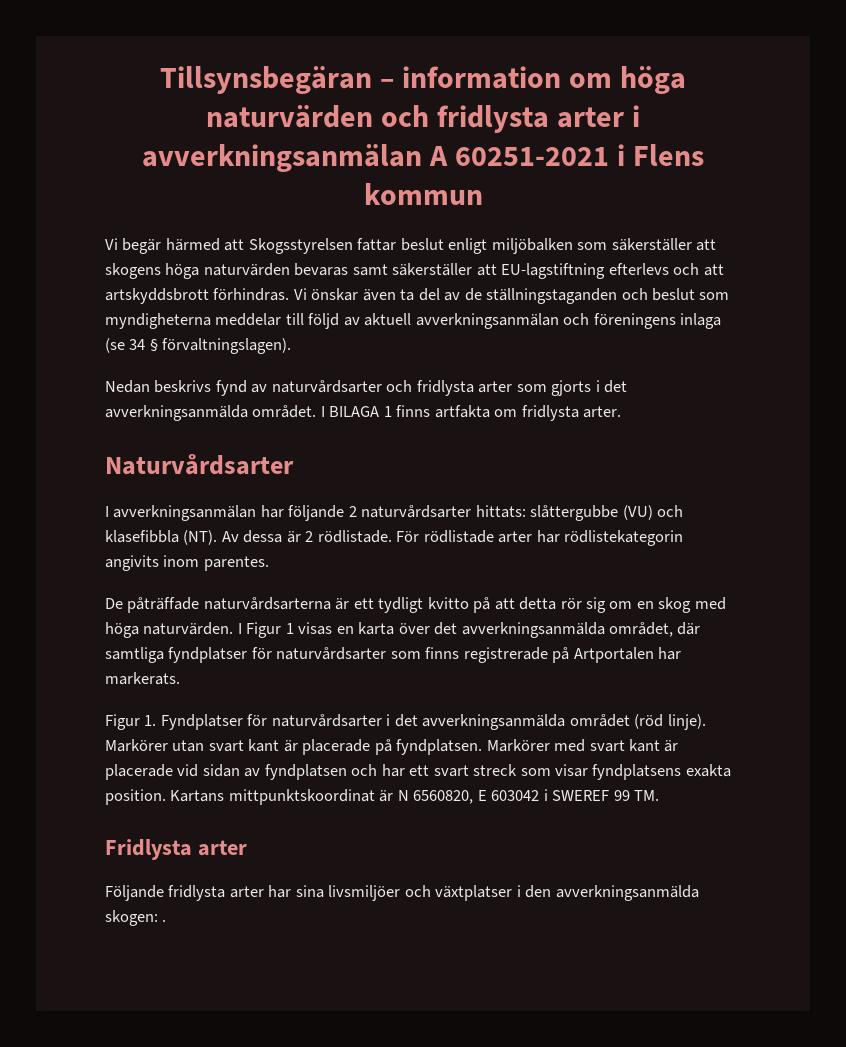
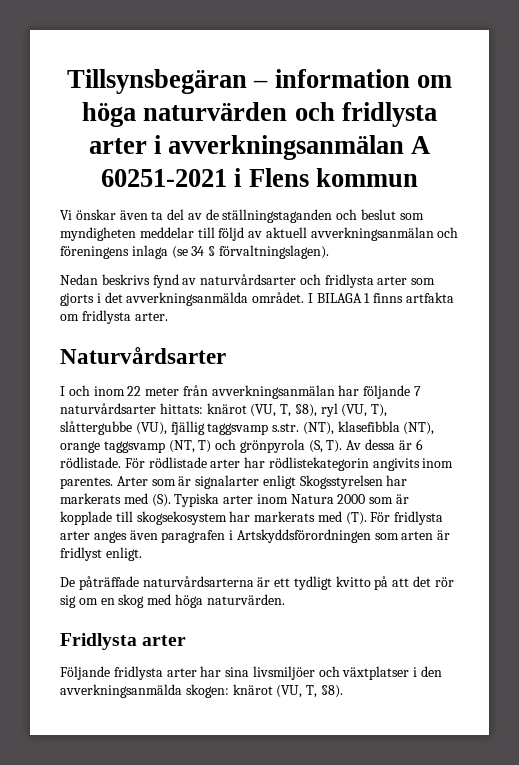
[122,238,717,254] [105,263,724,279] [105,288,307,304] begär härmed att Skogsstyrelsen fattar beslut enligt miljöbalken som säkerställer att skogens höga naturvärden bevaras samt säkerställer att EU-lagstiftning efterlevs och att artskyddsbrott förhindras. Vi -> (72, 215) none
[105,313,211,329] myndigheterna -> [60,227,136,241] myndigheten
(109, 511) none -> [68,385,208,396] och inom 22 meter från
[348,506,357,517] 2 -> [414,386,422,396] 7
[530,505,684,521] [105,530,218,545] slåttergubbe (VU) och klasefibbla (NT). -> [206,403,388,417] [60,421,435,435] [60,439,343,453] knärot (VU, T, §8), ryl (VU, T), slåttergubbe (VU), fjällig taggsvamp s.str. (NT), klasefibbla (NT), orange taggsvamp (NT, T) och grönpyrola (S, T).
[305,531,314,542] 2 -> [415,439,423,450] 6
(269, 563) none -> [116,475,408,489] [60,493,410,507] [60,511,444,525] [60,529,451,543] [60,547,142,561] Arter som är signalarter enligt Skogsstyrelsen har markerats med (S). Typiska arter inom Natura 2000 som är kopplade till skogsekosystem har markerats med (T). För fridlysta arter anges även paragrafen i Artskyddsförordningen som arten är fridlyst enligt.
[519,597,557,610] detta -> [413,576,432,587] det
[237,622,701,638] [105,647,682,663] [105,672,180,685] [105,714,706,730] [105,739,679,755] [105,764,731,780] [105,789,660,805] I Figur 1 visas en karta över det avverkningsanmälda området, där samtliga fyndplatser för naturvårdsarter som finns registrerade på Artportalen har markerats. // Figur 1. Fyndplatser för naturvårdsarter i det avverkningsanmälda området (röd linje). Markörer utan svart kant är placerade på fyndplatsen. Markörer med svart kant är placerade vid sidan av fyndplatsen och har ett svart streck som visar fyndplatsens exakta position. Kartans mittpunktskoordinat är N 6560820, E 603042 i SWEREF 99 TM. -> (285, 599) none
[162,919,167,922] . -> [232,684,343,698] knärot (VU, T, §8).

